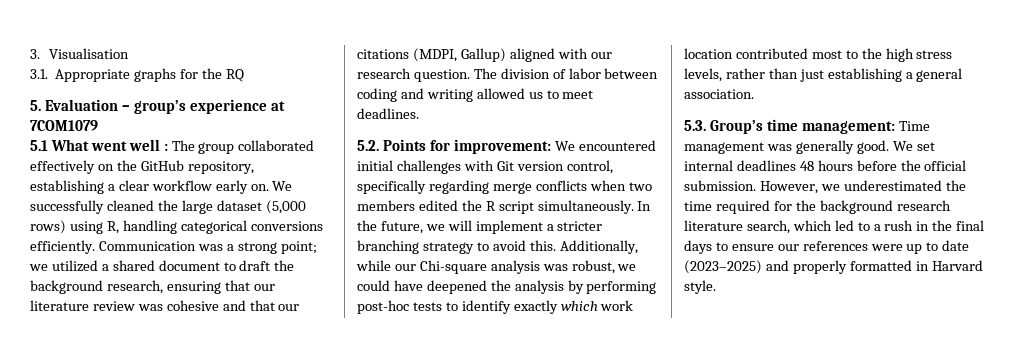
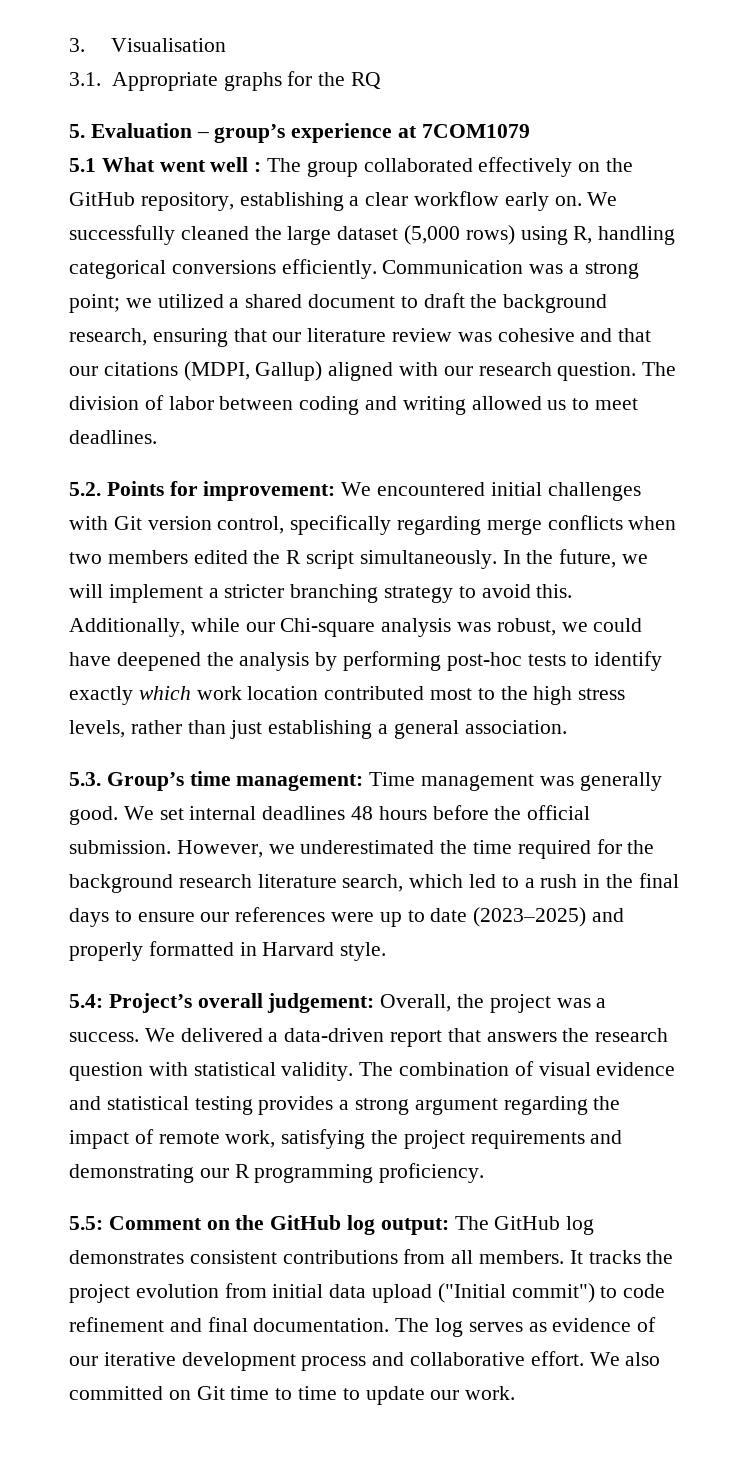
(716, 287) none -> [69,993,607,1013] [69,1028,669,1047] [69,1061,676,1081] [69,1096,621,1115] [69,1129,623,1149] [69,1163,485,1183] [69,1215,595,1235] [69,1249,674,1264] [69,1283,666,1303] [69,1317,657,1337] [69,1351,661,1371] [69,1386,516,1405] // 5.4: Project’s overall judgement: Overall, the project was a success. We delivered a data-driven report that answers the research question with statistical validity. The combination of visual evidence and statistical testing provides a strong argument regarding the impact of remote work, satisfying the project requirements and demonstrating our R programming proficiency. // 5.5: Comment on the GitHub log output: The GitHub log demonstrates consistent contributions from all members. It tracks the project evolution from initial data upload ("Initial commit") to code refinement and final documentation. The log serves as evidence of our iterative development process and collaborative effort. We also committed on Git time to time to update our work.

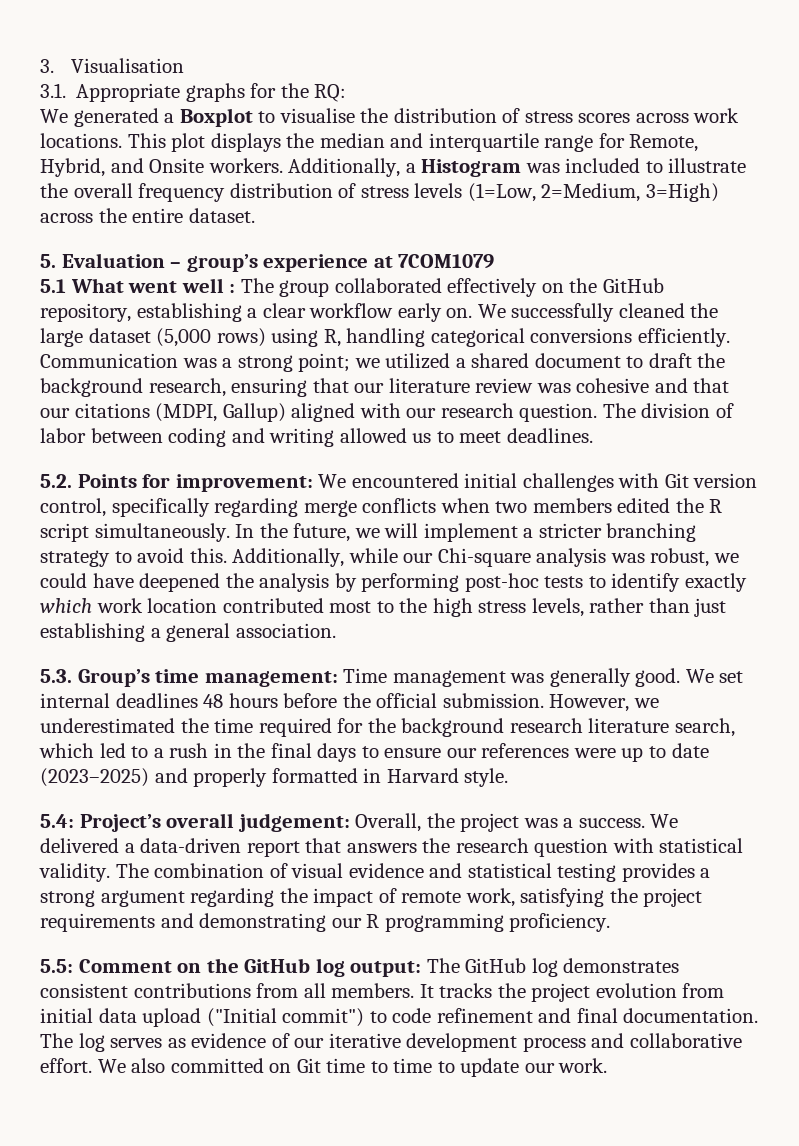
[350,72,381,89] RQ -> [314,84,347,102] [40,108,740,127] [40,133,699,152] [40,158,747,177] [40,183,719,202] [40,208,255,223] RQ: // We generated a Boxplot to visualise the distribution of stress scores across work locations. This plot displays the median and interquartile range for Remote, Hybrid, and Onsite workers. Additionally, a Histogram was included to illustrate the overall frequency distribution of stress levels (1=Low, 2=Medium, 3=High) across the entire dataset.

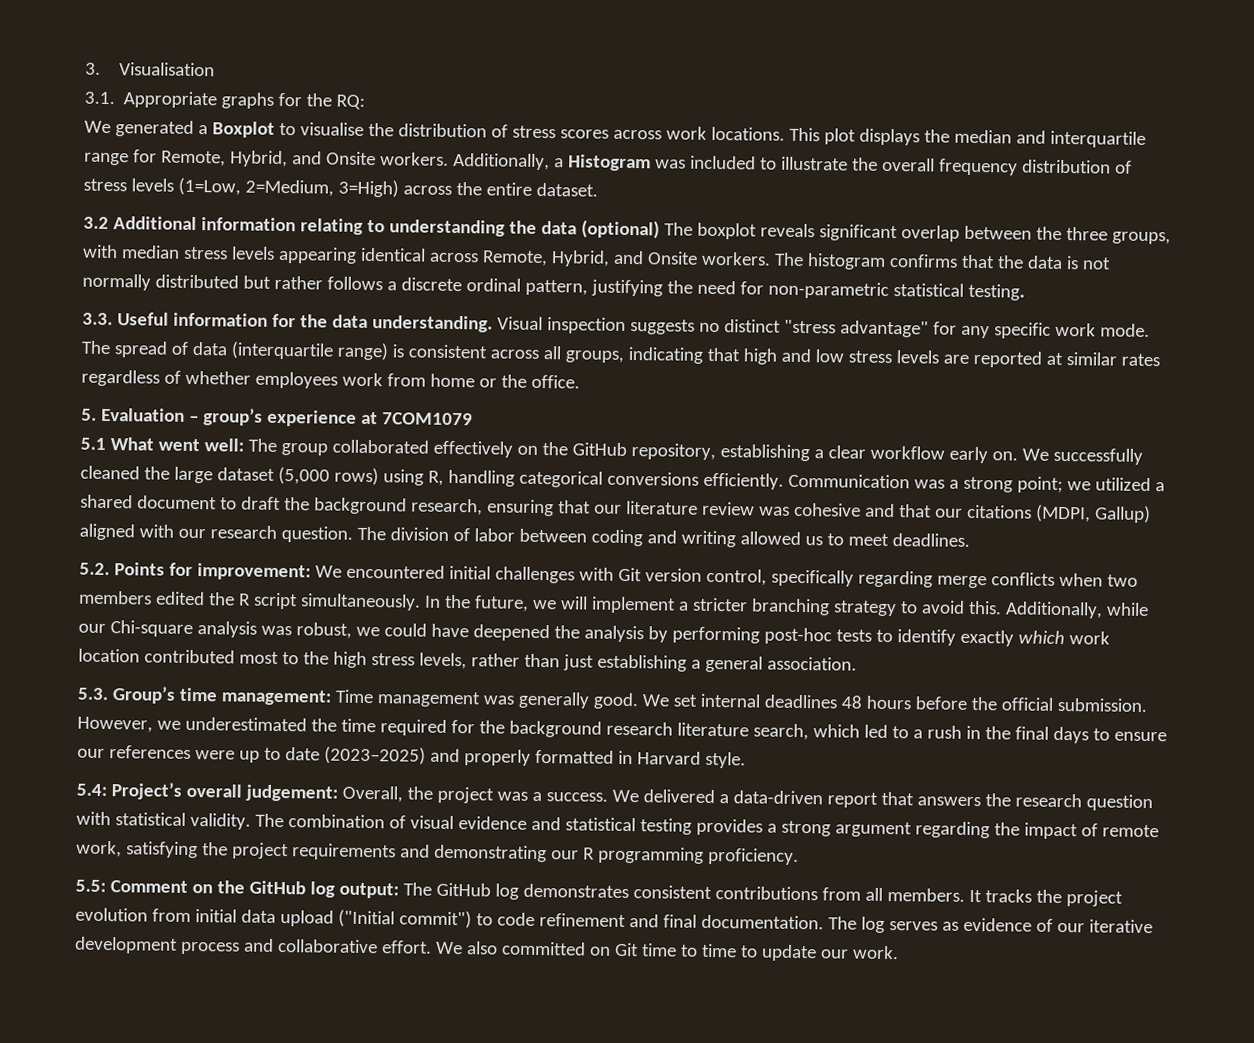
(255, 215) none -> [83,216,1171,245] [83,244,1111,270] [82,273,1025,301] [82,312,1150,339] [81,340,1160,368] [81,369,580,389] // 3.2 Additional information relating to understanding the data (optional) The boxplot reveals significant overlap between the three groups, with median stress levels appearing identical across Remote, Hybrid, and Onsite workers. The histogram confirms that the data is not normally distributed but rather follows a discrete ordinal pattern, justifying the need for non-parametric statistical testing. // 3.3. Useful information for the data understanding. Visual inspection suggests no distinct "stress advantage" for any specific work mode. The spread of data (interquartile range) is consistent across all groups, indicating that high and low stress levels are reported at similar rates regardless of whether employees work from home or the office.
[181,278,236,293] well : -> [203,438,244,452] well:

